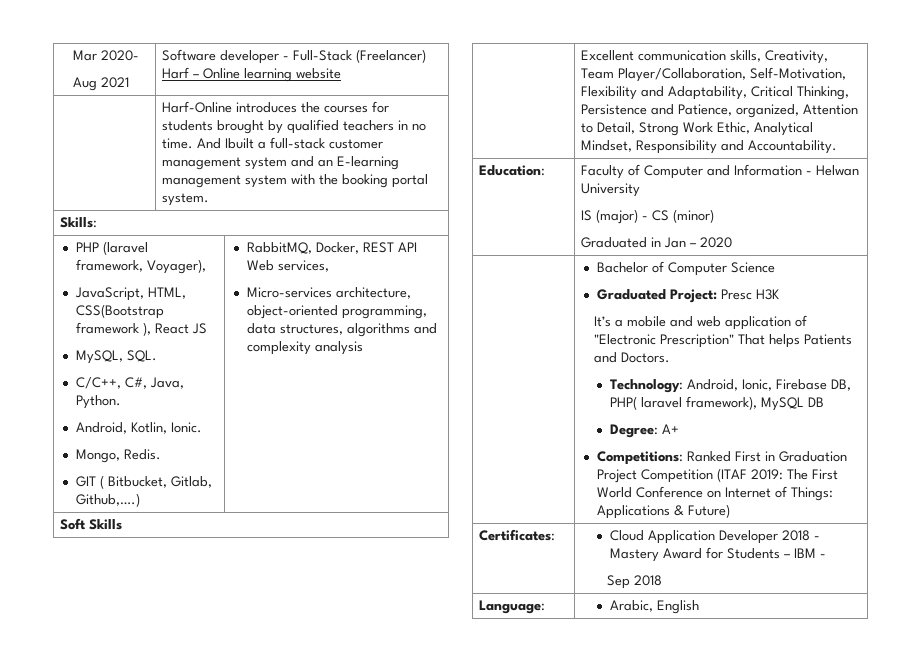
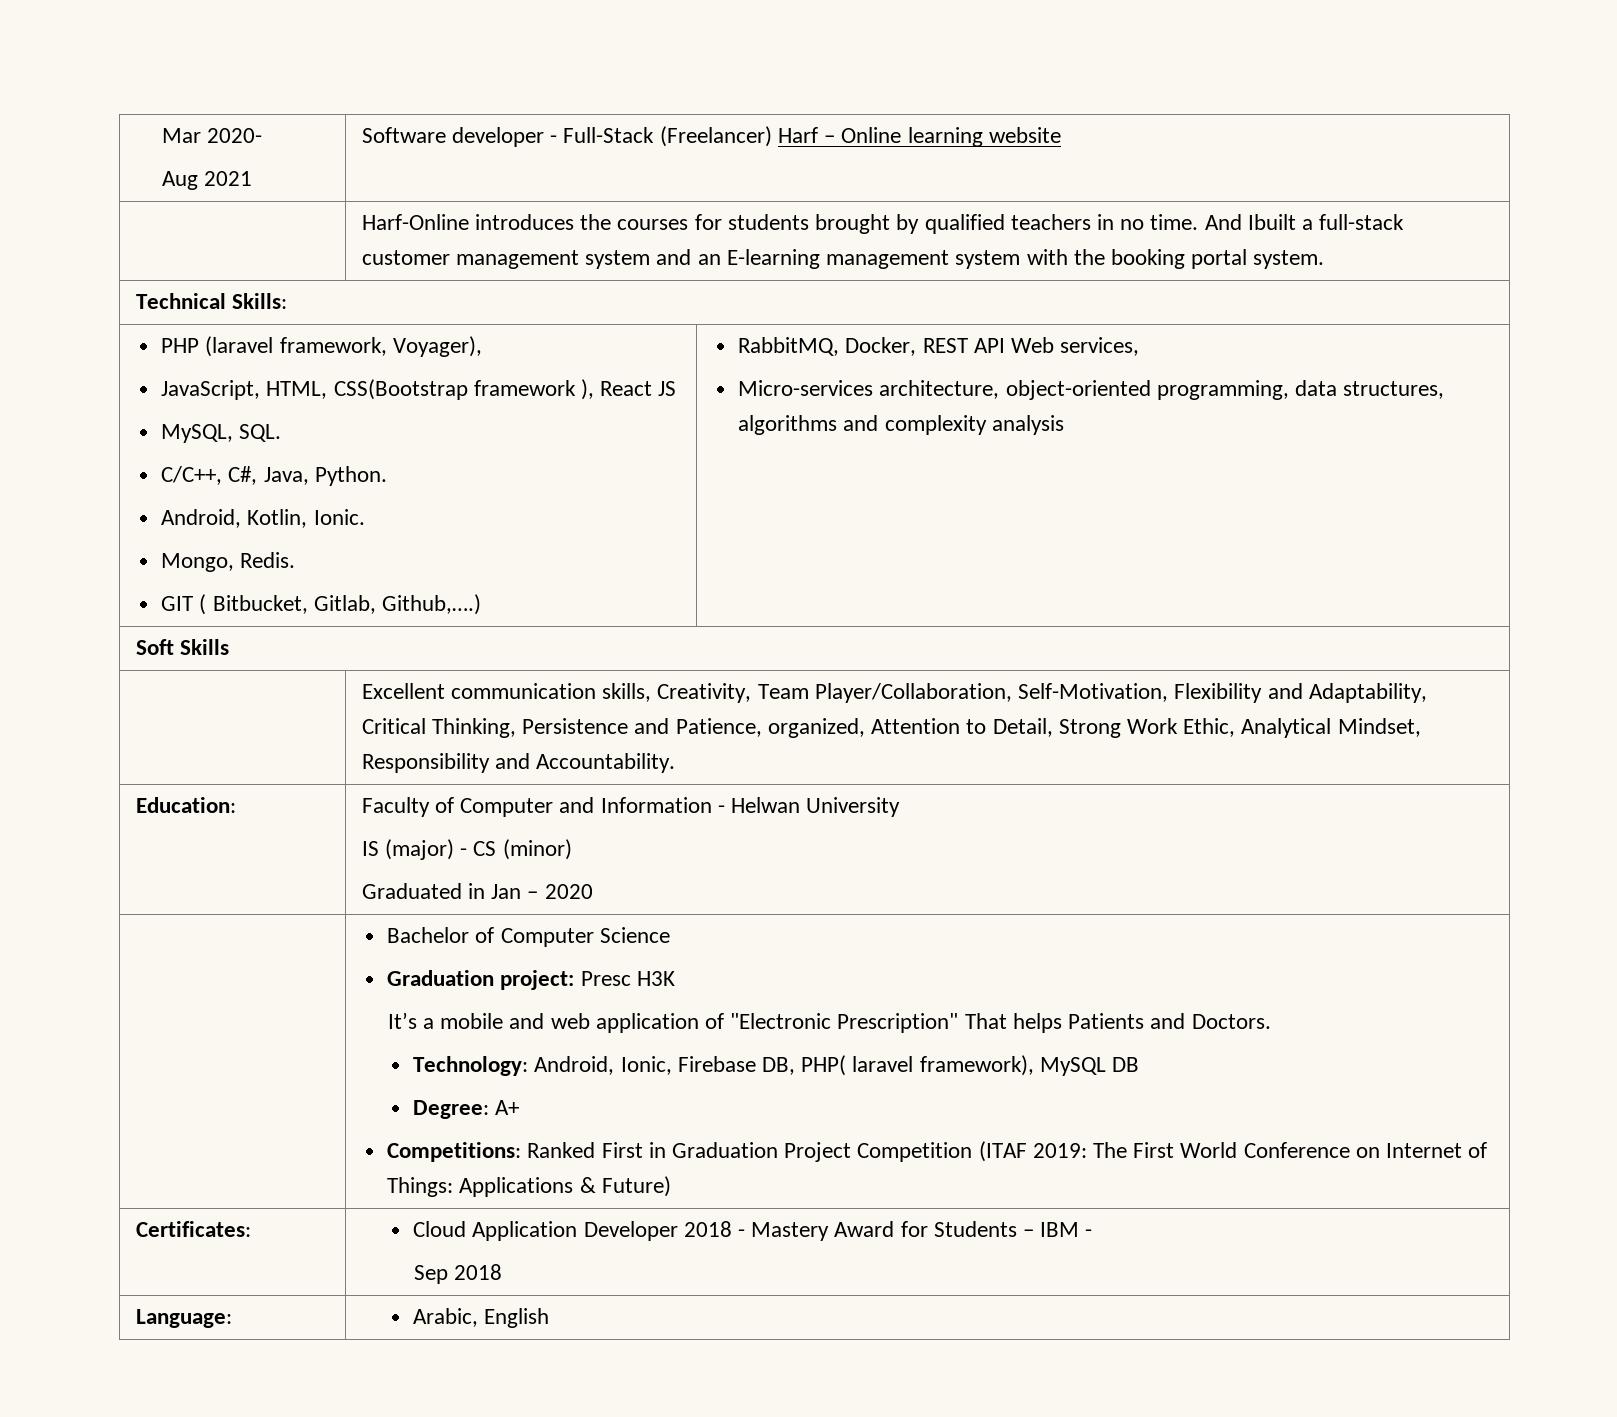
(210, 199) none -> [135,293,226,309] Technical
[596,289,717,303] Graduated Project: -> [387,970,575,990] Graduation project:

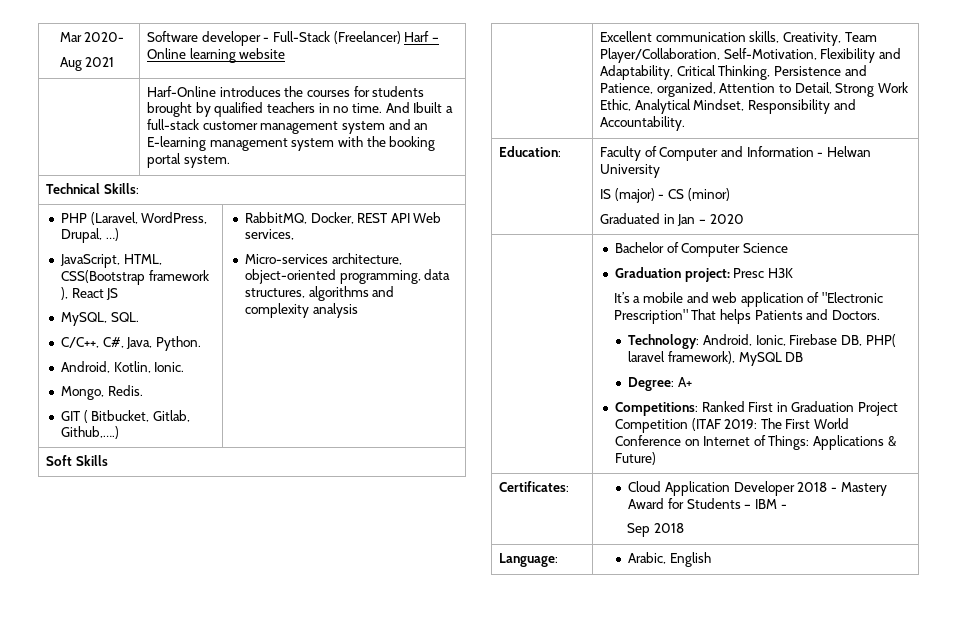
[205,336,482,357] (laravel framework, Voyager), -> [90,212,208,225] [60,228,119,243] (Laravel, WordPress, Drupal, …)

